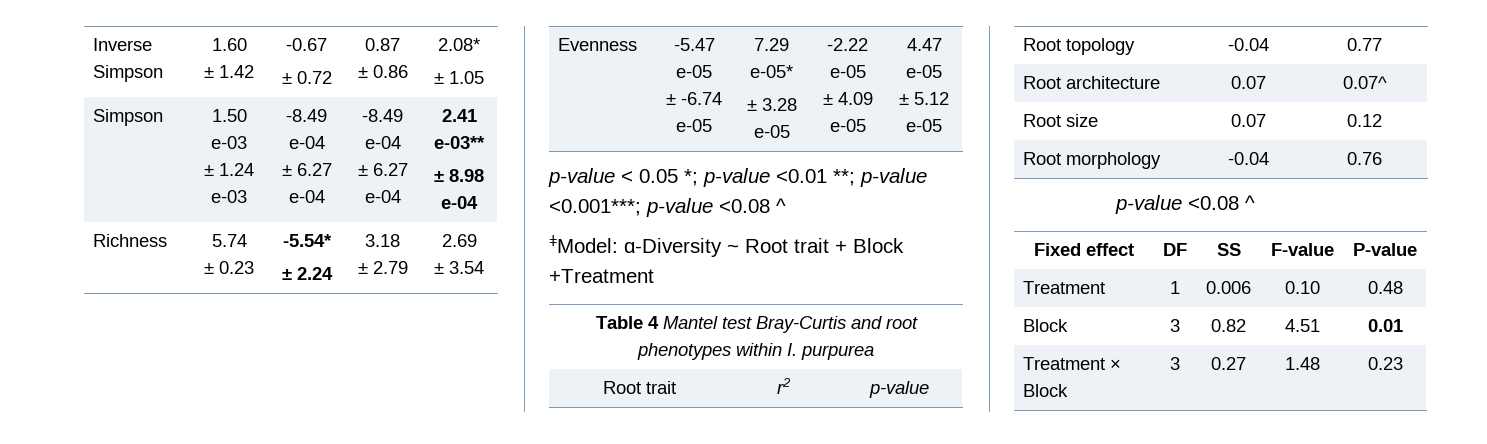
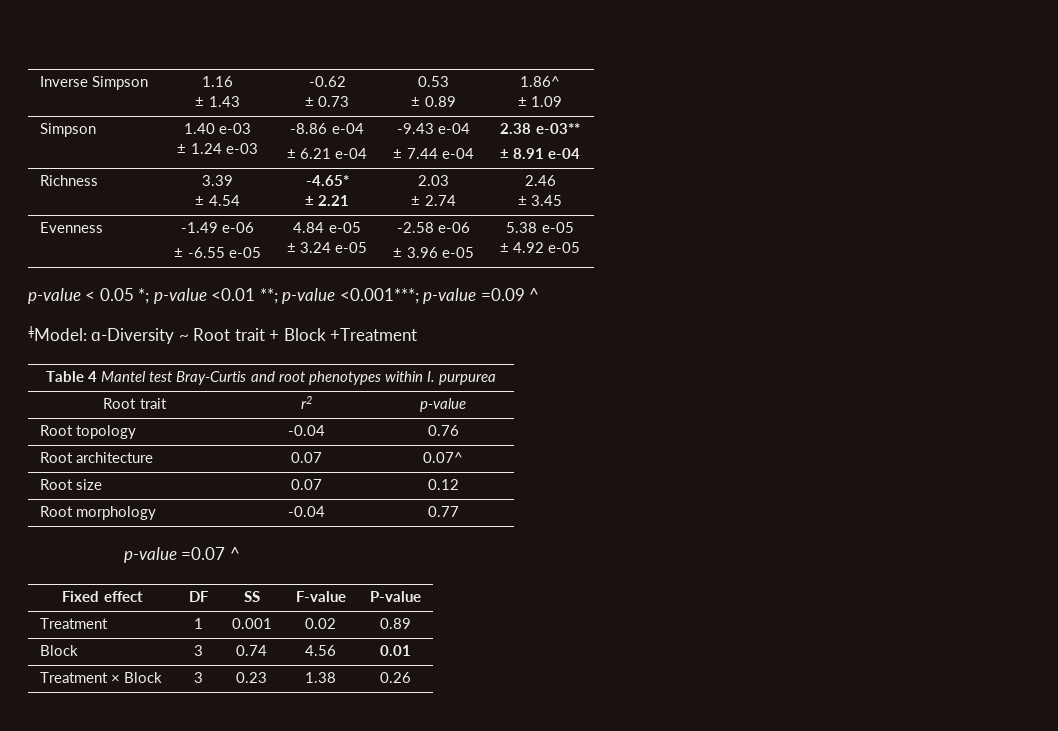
[211,38,247,51] [204,65,254,78] [286,38,327,51] [281,71,332,84] [365,38,400,51] [357,65,408,78] [438,38,480,51] [434,71,484,84] [93,109,164,126] [211,109,247,122] 1.60 // ± 1.42 | -0.67 // ± 0.72 | 0.87 // ± 0.86 | 2.08* // ± 1.05 // Simpson | 1.50 -> [202,76,233,87] [195,96,240,107] [308,76,346,87] [304,96,350,107] [418,76,449,87] [411,96,456,107] [520,76,560,87] [517,96,563,107] [39,123,96,137] [183,123,215,134] 1.16 // ± 1.43 | -0.62 // ± 0.73 | 0.53 // ± 0.89 | 1.86^ // ± 1.09 // Simpson | 1.40
[286,109,327,122] [288,136,325,149] [281,163,332,176] [288,190,325,203] [362,109,403,122] [364,136,401,149] [357,163,408,176] [364,190,401,203] [441,109,477,122] -8.49 e-04 // ± 6.27 e-04 | -8.49 e-04 // ± 6.27 e-04 | 2.41 -> [290,123,364,134] [286,148,368,159] [396,123,471,134] [393,148,474,159] [500,123,532,134] -8.86 e-04 // ± 6.21 e-04 | -9.43 e-04 // ± 7.44 e-04 | 2.38
[449,169,484,182] 8.98 -> [513,148,544,159] 8.91
[211,234,247,247] [204,261,254,274] [282,234,332,247] [281,267,333,280] [365,234,400,247] [357,261,408,274] [441,234,477,247] [434,261,484,274] 5.74 // ± 0.23 | -5.54* // ± 2.24 | 3.18 // ± 2.79 | 2.69 // ± 3.54 -> [202,175,233,186] [195,195,240,206] [305,175,349,186] [304,195,350,206] [418,175,449,186] [411,195,456,206] [524,175,556,186] [517,195,563,206] 3.39 // ± 4.54 | -4.65* // ± 2.21 | 2.03 // ± 2.74 | 2.46 // ± 3.45
[673,38,715,51] [676,65,712,78] [666,92,722,105] [676,119,712,132] [754,38,789,51] [750,65,793,78] [746,98,797,111] [753,125,790,138] [827,38,868,51] [829,65,866,78] [822,92,873,105] [829,119,866,132] [906,38,942,51] [906,65,942,78] [899,92,949,105] -5.47 e-05 // ± -6.74 e-05 | 7.29 e-05* // ± 3.28 e-05 | -2.22 e-05 // ± 4.09 e-05 | 4.47 e-05 // ± 5.12 -> [180,222,255,233] [174,247,261,258] [293,222,361,233] [286,242,368,253] [396,222,471,233] [393,247,474,258] [506,222,574,233] [499,242,544,253] -1.49 e-06 // ± -6.55 e-05 | 4.84 e-05 // ± 3.24 e-05 | -2.58 e-06 // ± 3.96 e-05 | 5.38 e-05 // ± 4.92
[719,199,770,213] <0.08 -> [480,288,525,301] =0.09
[1347,38,1382,51] 0.77 -> [427,425,459,436] 0.76
[1347,152,1382,165] [1115,195,1240,214] 0.76 // p-value <0.08 -> [427,506,459,517] [123,547,226,563] 0.77 // p-value =0.07
[1206,281,1251,294] [1284,281,1320,294] [1367,281,1403,294] [1023,319,1069,332] [1169,319,1180,332] [1211,319,1246,332] [1284,319,1320,332] 0.006 | 0.10 | 0.48 // Block | 3 | 0.82 | 4.51 -> [231,618,272,629] [305,618,336,629] [379,618,411,629] [39,645,78,656] [193,645,203,656] [236,645,267,656] [305,645,336,656] 0.001 | 0.02 | 0.89 // Block | 3 | 0.74 | 4.56
[1211,357,1246,370] [1284,357,1320,370] [1367,357,1403,370] 0.27 | 1.48 | 0.23 -> [236,672,267,683] [305,672,336,683] [379,672,411,683] 0.23 | 1.38 | 0.26

